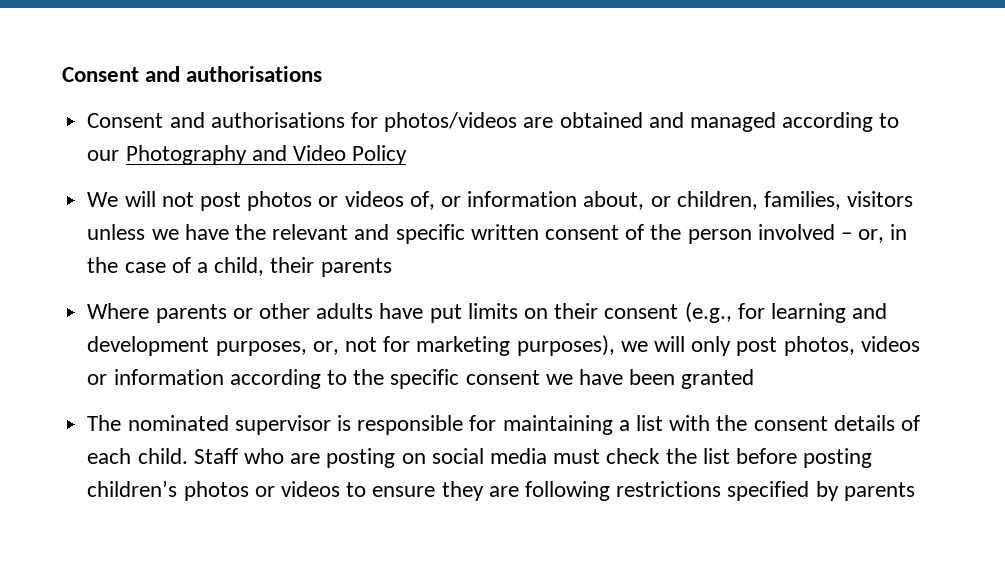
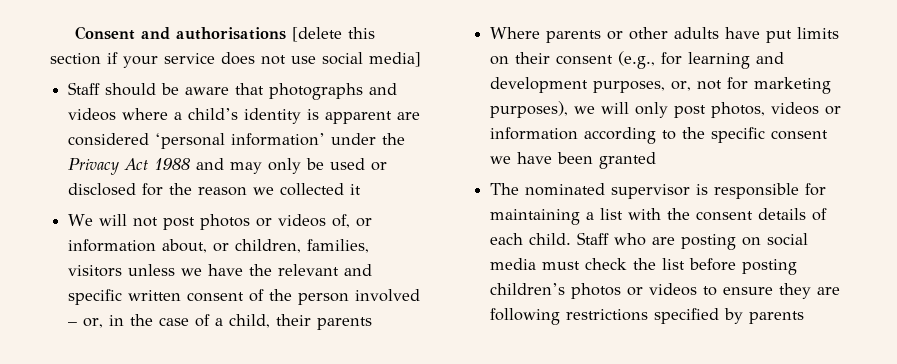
[62,66,323,82] [87,112,900,132] [87,145,408,165] Consent and authorisations // Consent and authorisations for photos/videos are obtained and managed according to our Photography and Video Policy -> [75,26,376,42] [50,52,421,68] [68,82,398,100] [68,108,421,124] [68,133,406,149] [68,158,388,175] [68,183,362,196] Consent and authorisations [delete this section if your service does not use social media] // Staff should be aware that photographs and videos where a child’s identity is apparent are considered ‘personal information’ under the Privacy Act 1988 and may only be used or disclosed for the reason we collected it

